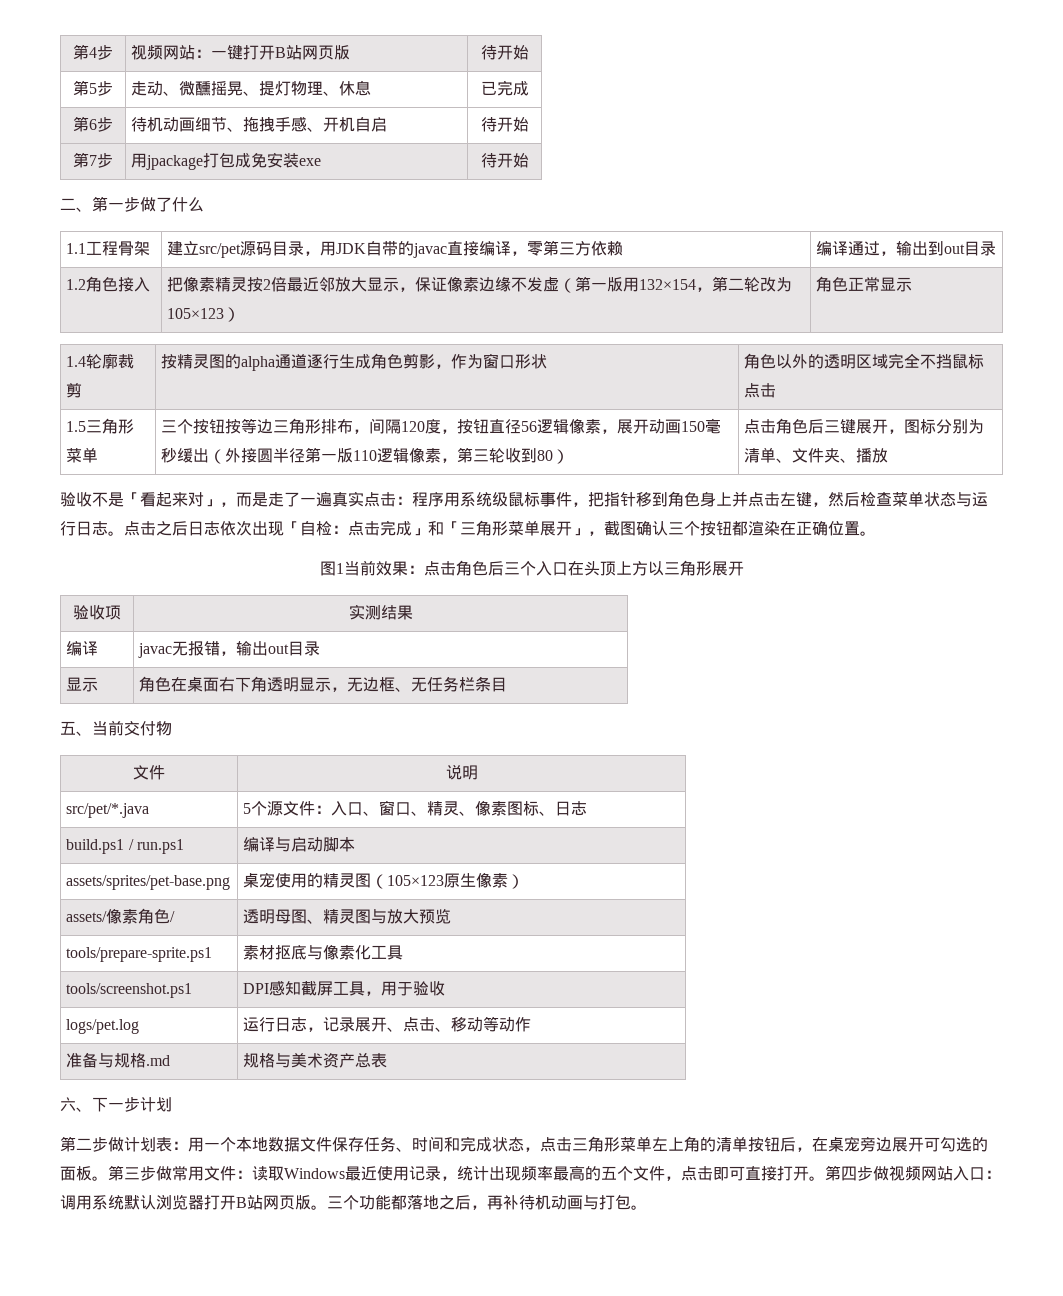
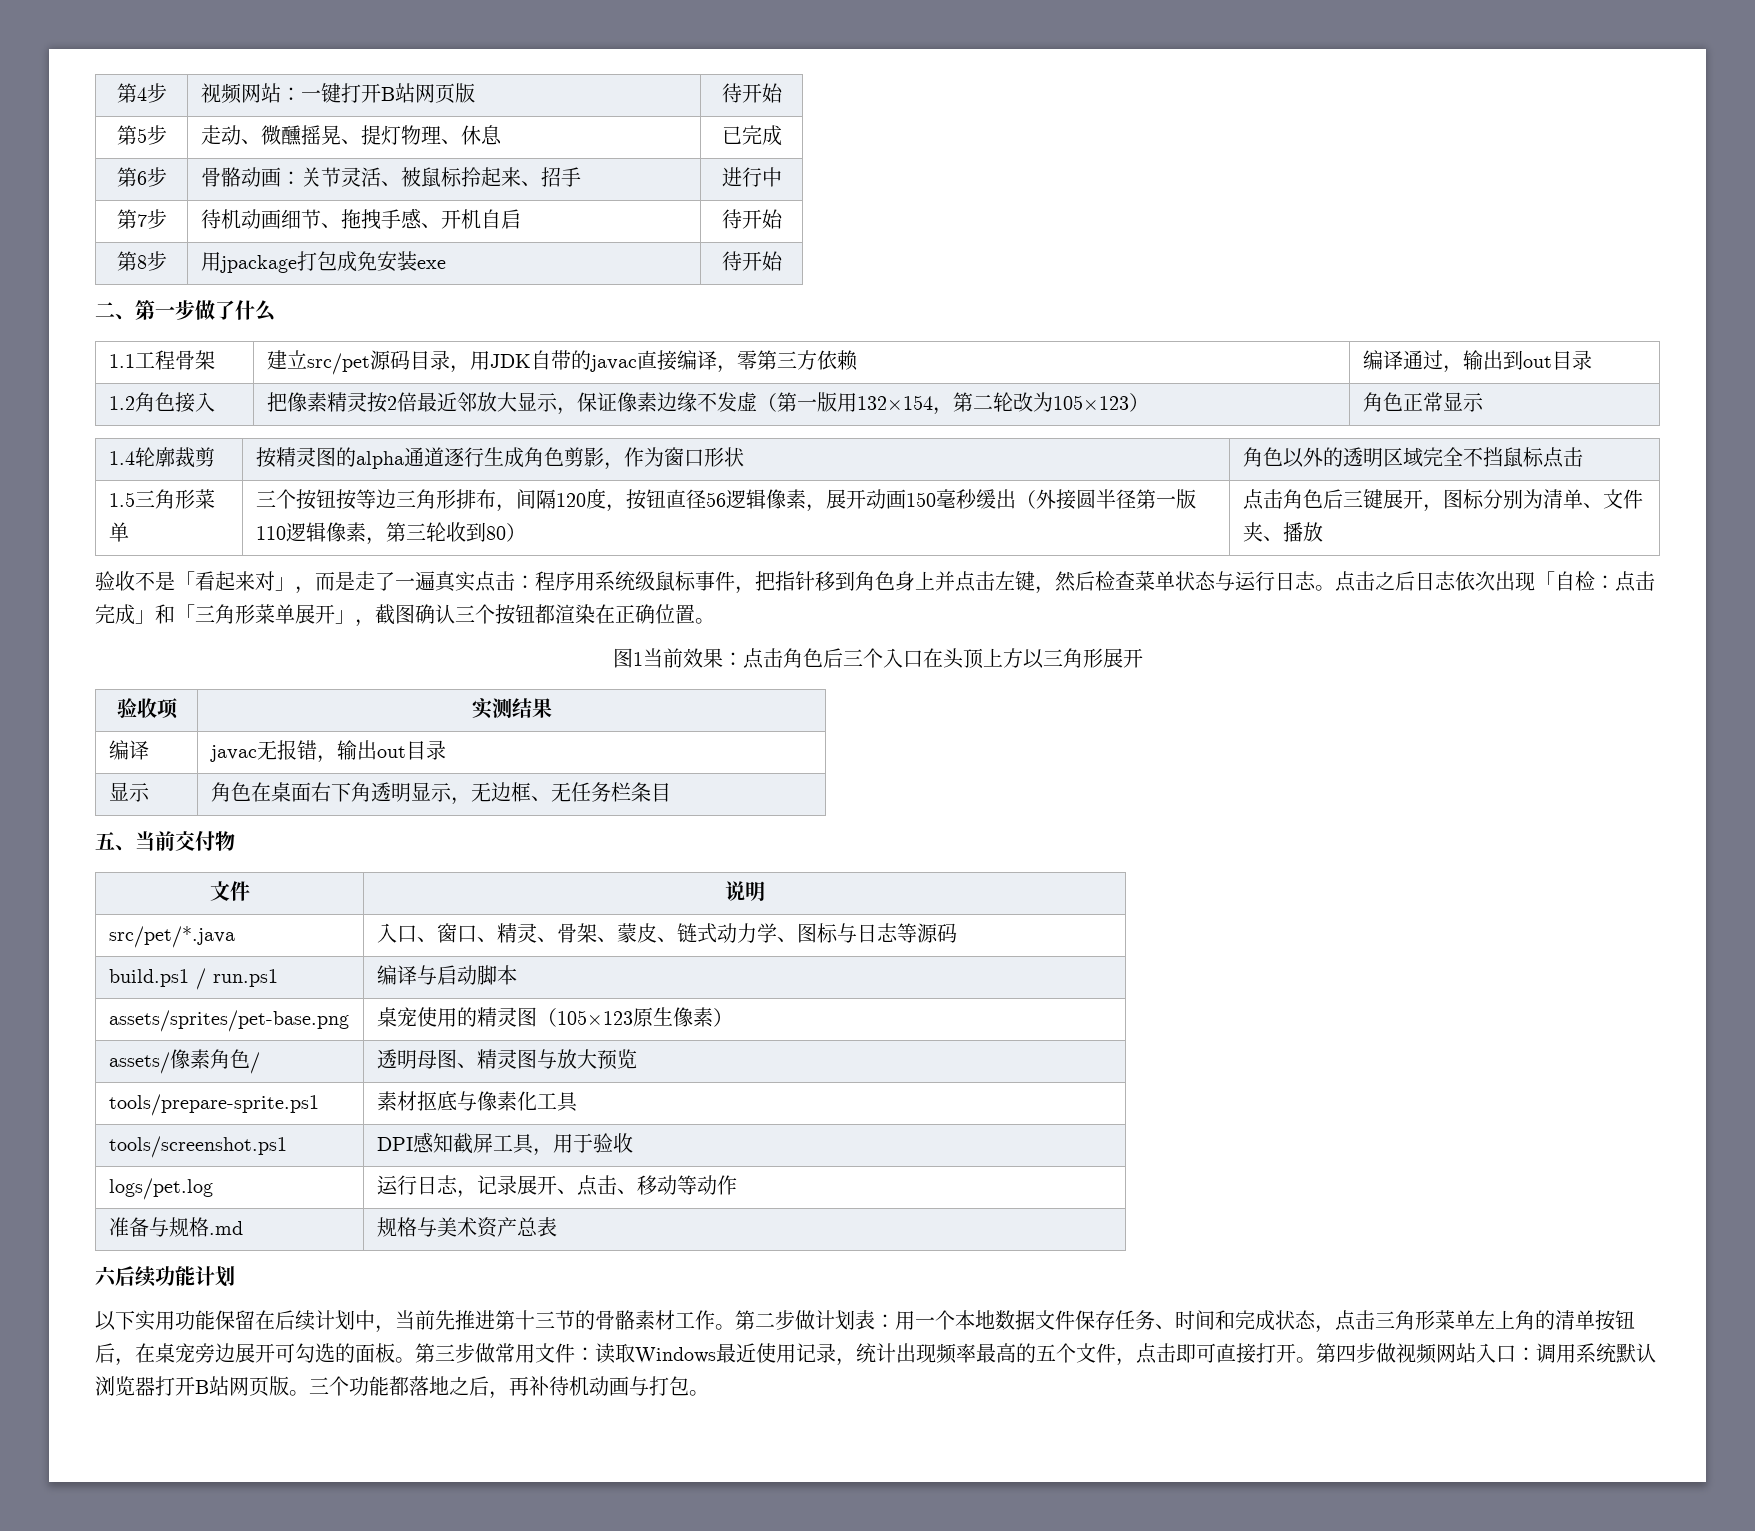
(113, 124) none -> [200,167,581,187] [721,167,782,187] [116,209,167,229] | 骨骼动画：关节灵活、被鼠标拎起来、招手 | 进行中 // 第7步
[89,155,97,166] 7 -> [136,255,147,269] 8
[243,801,332,816] 5个源文件： -> (235, 937) none
[475,801,588,816] 像素图标、日志 -> [556,923,957,943] 骨架、蒙皮、链式动力学、图标与日志等源码
[76,1097,140,1112] 、下一步 -> [115,1266,195,1287] 后续功能
(172, 1104) none -> [95,1310,735,1333] 以下实用功能保留在后续计划中，当前先推进第十三节的骨骼素材工作。

